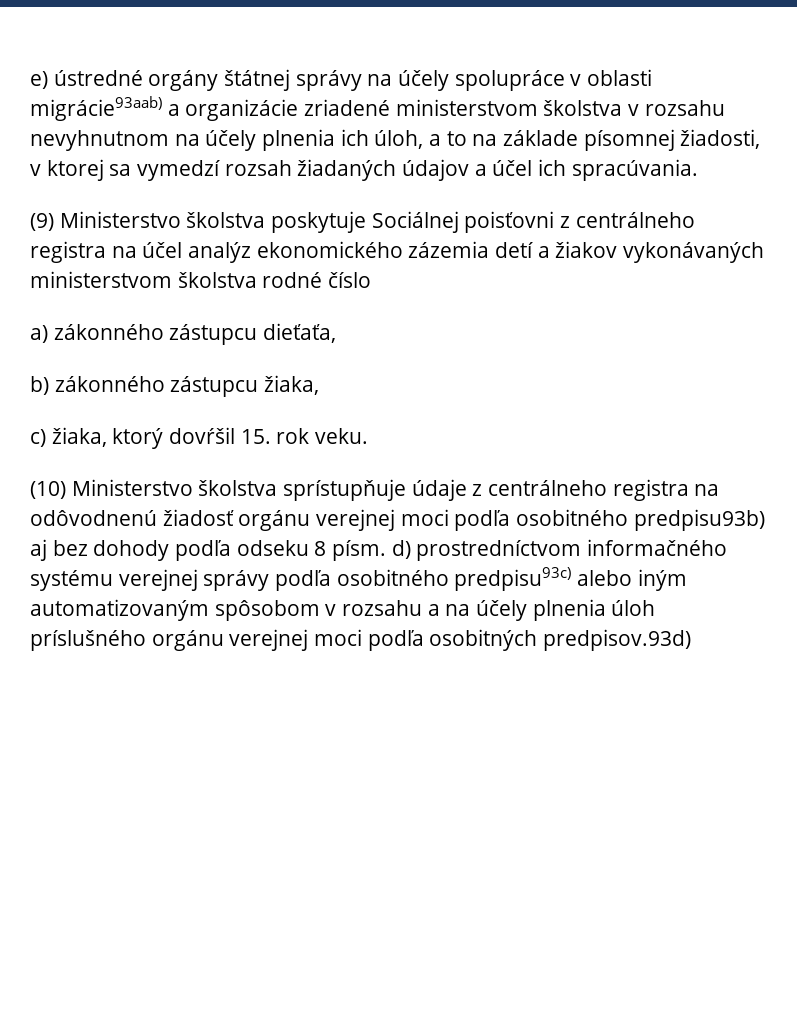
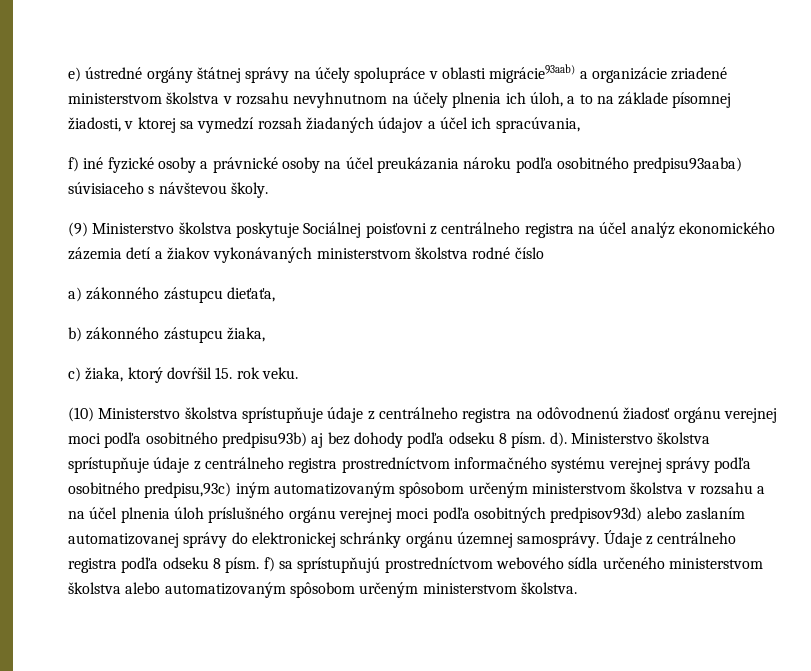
[571,159,698,181] spracúvania. -> [495,117,580,133] [68,157,743,173] [68,182,268,198] spracúvania, // f) iné fyzické osoby a právnické osoby na účel preukázania nároku podľa osobitného predpisu93aaba) súvisiaceho s návštevou školy.
[391,540,411,559] d) -> [549,432,711,447] [68,457,338,473] d). Ministerstvo školstva sprístupňuje údaje z centrálneho registra
[454,567,633,591] predpisu93c) alebo -> [144,482,232,498] predpisu,93c)
(320, 610) none -> [468,482,684,498] určeným ministerstvom školstva
[476,600,528,621] účely -> [89,507,118,519] účel
[543,629,692,651] predpisov.93d) -> [550,507,745,523] [68,530,737,548] [68,557,763,573] [68,582,577,598] predpisov93d) alebo zaslaním automatizovanej správy do elektronickej schránky orgánu územnej samosprávy. Údaje z centrálneho registra podľa odseku 8 písm. f) sa sprístupňujú prostredníctvom webového sídla určeného ministerstvom školstva alebo automatizovaným spôsobom určeným ministerstvom školstva.

